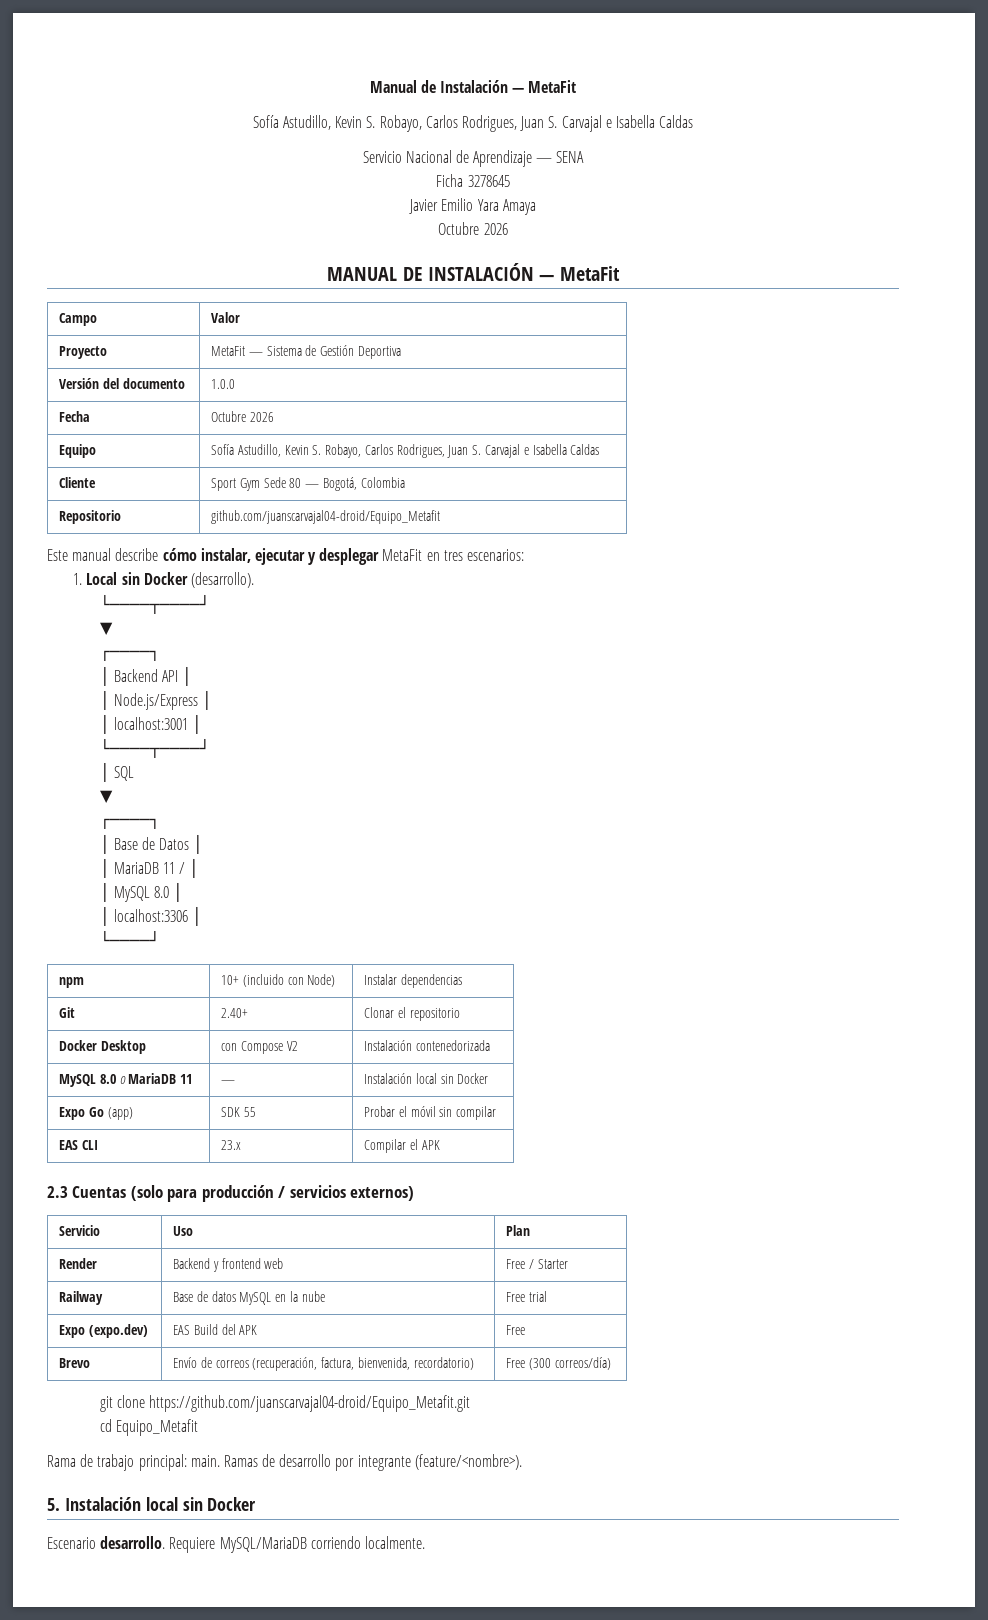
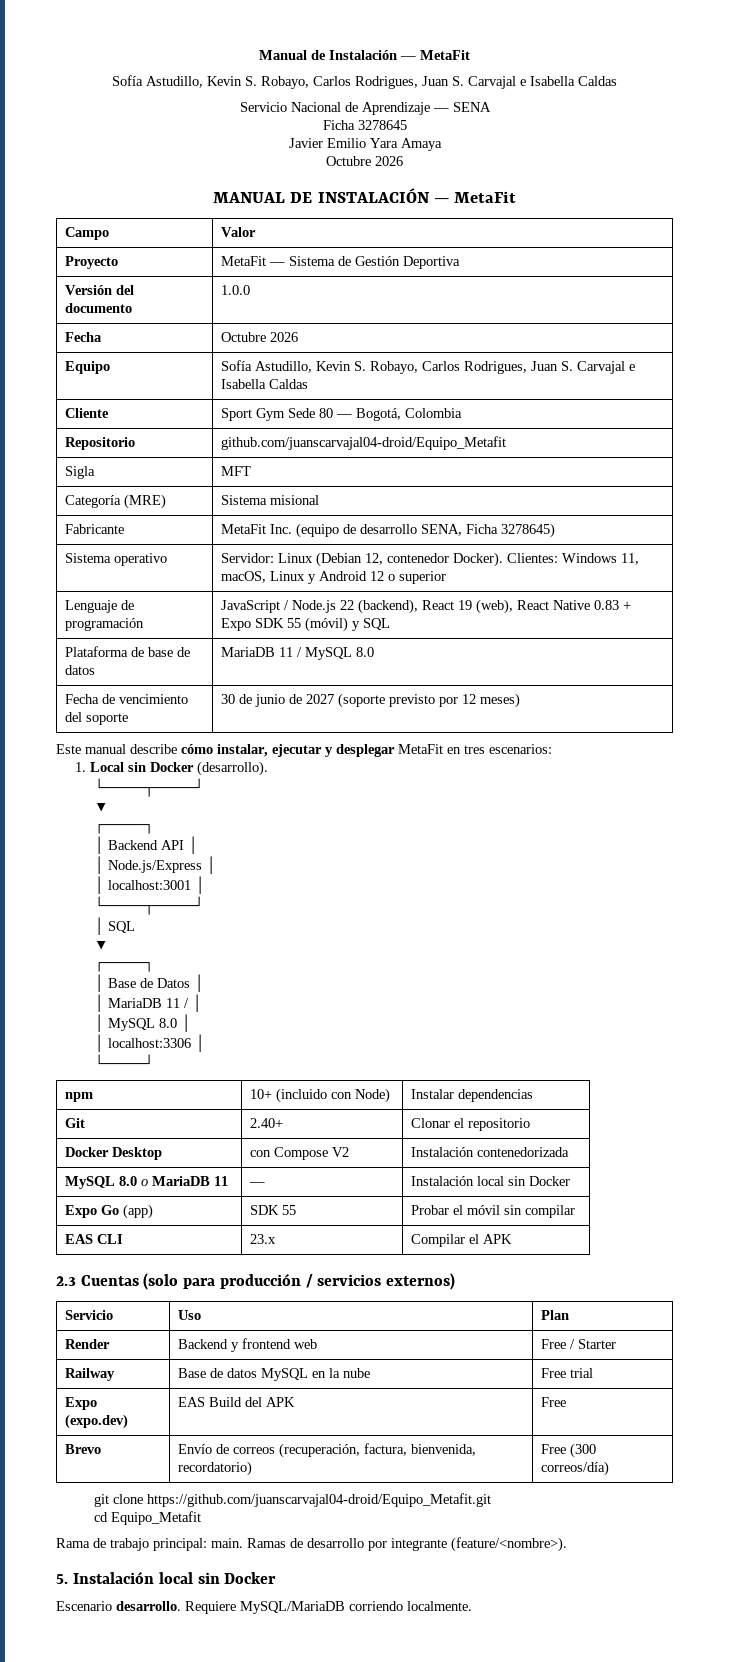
(440, 517) none -> [64,466,95,479] [220,466,251,476] [64,494,166,509] [220,495,319,505] [64,524,124,534] [220,523,555,538] [64,553,167,566] [220,552,639,567] [220,571,446,584] [64,600,134,613] [64,618,144,631] [220,599,631,614] [220,617,390,632] [64,646,190,657] [64,665,95,675] [220,647,374,660] [64,694,188,704] [64,712,128,725] [220,693,520,708] // Sigla | MFT // Categoría (MRE) | Sistema misional // Fabricante | MetaFit Inc. (equipo de desarrollo SENA, Ficha 3278645) // Sistema operativo | Servidor: Linux (Debian 12, contenedor Docker). Clientes: Windows 11, macOS, Linux y Android 12 o superior // Lenguaje de programación | JavaScript / Node.js 22 (backend), React 19 (web), React Native 0.83 + Expo SDK 55 (móvil) y SQL // Plataforma de base de datos | MariaDB 11 / MySQL 8.0 // Fecha de vencimiento del soporte | 30 de junio de 2027 (soporte previsto por 12 meses)

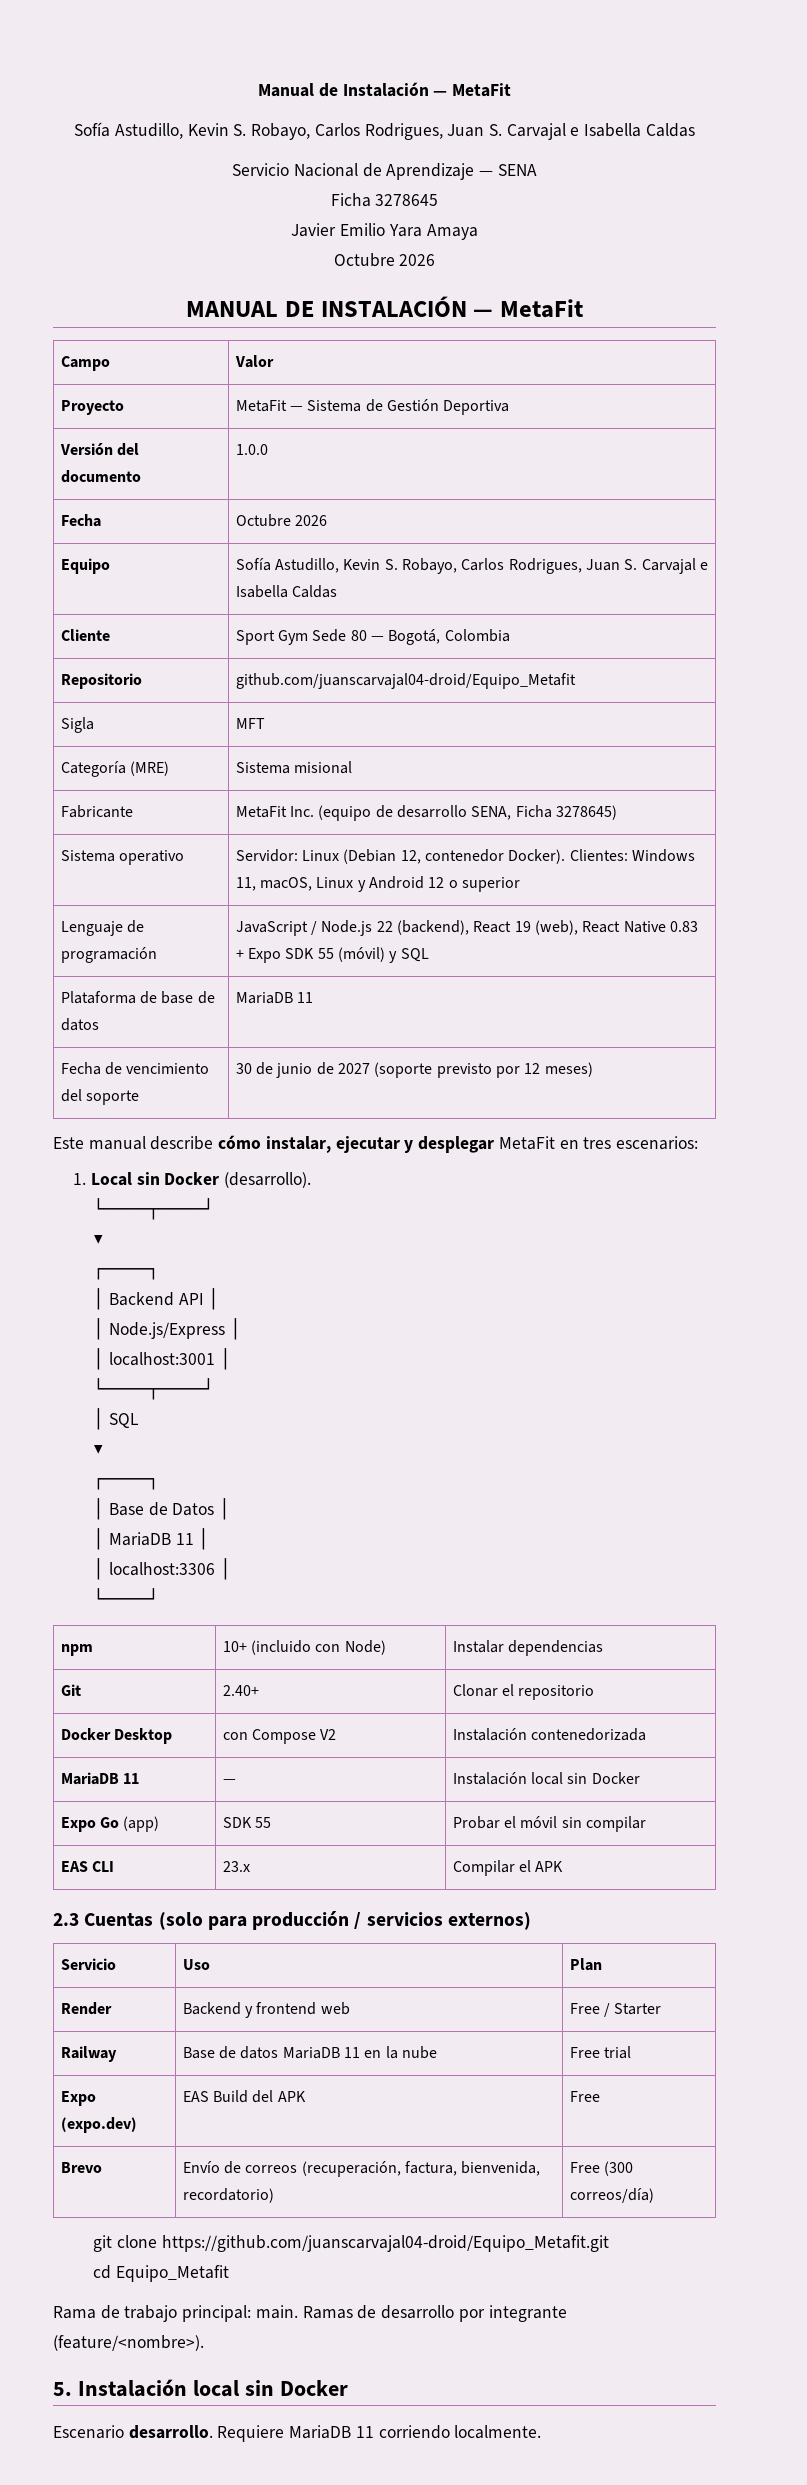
[296,647,374,660] / MySQL 8.0 -> (313, 997) none
[184,994,203,1012] [94,1014,178,1032] / │ // │ MySQL 8.0 -> (194, 1539) none
[64,1176,148,1189] MySQL 8.0 o -> (646, 1734) none
[260,1368,308,1381] MySQL -> [282,2047,360,2059] MariaDB 11
[240,1601,345,1614] MySQL/MariaDB -> [289,2425,374,2439] MariaDB 11

